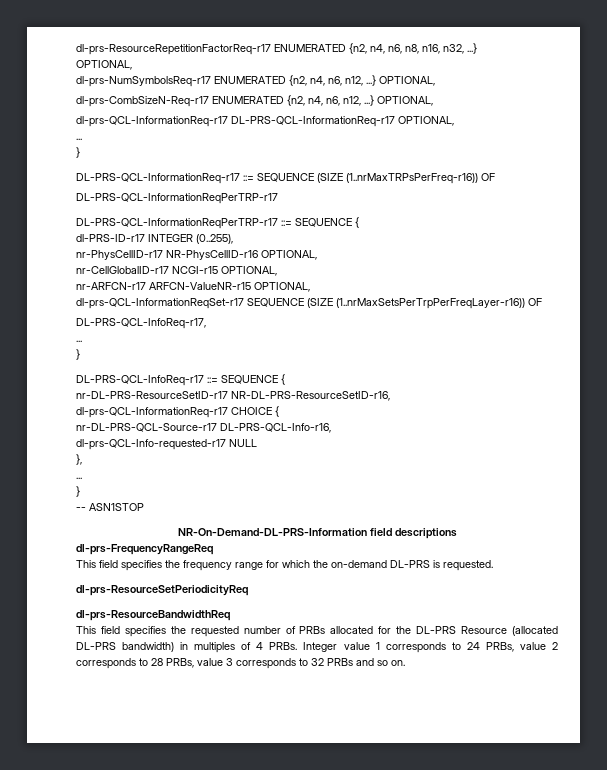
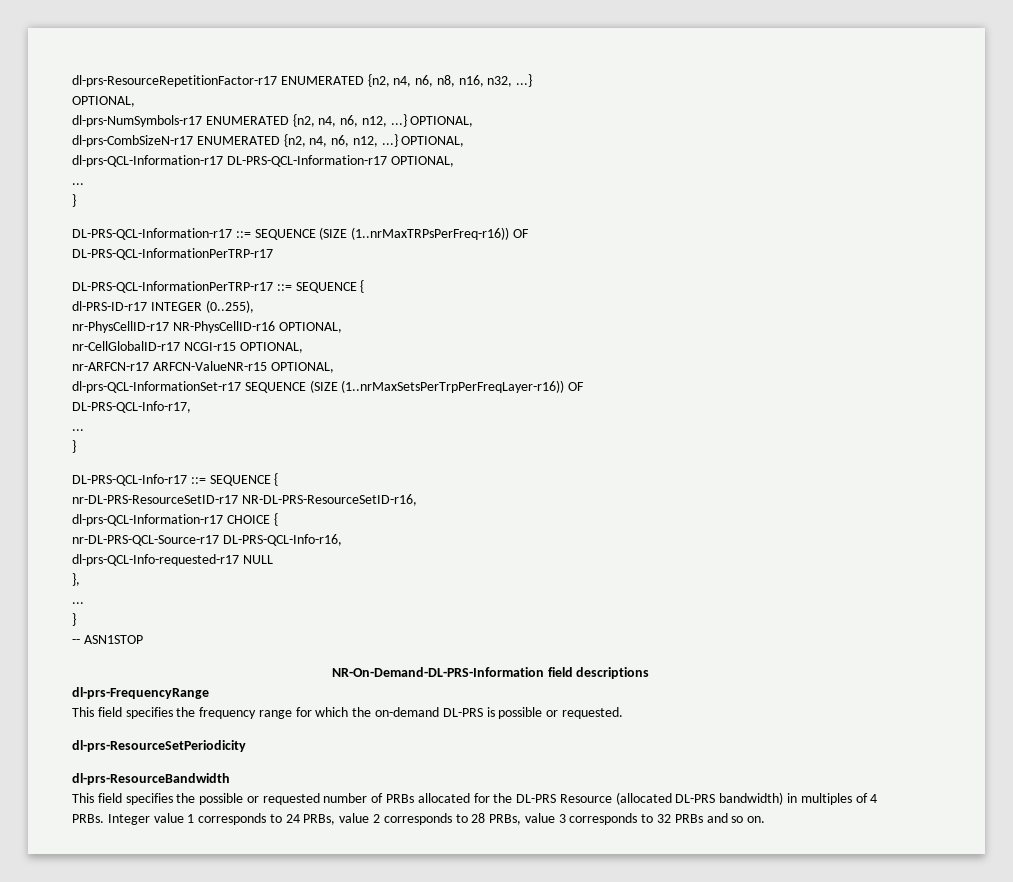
[76,44,271,55] dl-prs-ResourceRepetitionFactorReq-r17 -> [72,75,277,87] dl-prs-ResourceRepetitionFactor-r17
[76,75,435,87] [76,95,433,107] [76,116,395,127] dl-prs-NumSymbolsReq-r17 ENUMERATED {n2, n4, n6, n12, ...} OPTIONAL, // dl-prs-CombSizeN-Req-r17 ENUMERATED {n2, n4, n6, n12, ...} OPTIONAL, // dl-prs-QCL-InformationReq-r17 DL-PRS-QCL-InformationReq-r17 -> [72,114,474,127] [72,134,465,147] [72,155,387,167] dl-prs-NumSymbols-r17 ENUMERATED {n2, n4, n6, n12, ...} OPTIONAL, // dl-prs-CombSizeN-r17 ENUMERATED {n2, n4, n6, n12, ...} OPTIONAL, // dl-prs-QCL-Information-r17 DL-PRS-QCL-Information-r17
[76,173,240,184] DL-PRS-QCL-InformationReq-r17 -> [72,228,232,240] DL-PRS-QCL-Information-r17
[76,193,278,204] [76,218,278,229] DL-PRS-QCL-InformationReqPerTRP-r17 // DL-PRS-QCL-InformationReqPerTRP-r17 -> [72,248,273,260] [72,281,273,293] DL-PRS-QCL-InformationPerTRP-r17 // DL-PRS-QCL-InformationPerTRP-r17
[76,298,244,309] dl-prs-QCL-InformationReqSet-r17 -> [72,381,241,393] dl-prs-QCL-InformationSet-r17
[76,318,206,329] [76,340,82,342] [76,349,80,360] [76,375,204,386] DL-PRS-QCL-InfoReq-r17, // ... // } // DL-PRS-QCL-InfoReq-r17 -> [72,401,191,413] [72,429,84,431] [72,440,76,453] [72,474,187,486] DL-PRS-QCL-Info-r17, // ... // } // DL-PRS-QCL-Info-r17
[76,407,228,418] dl-prs-QCL-InformationReq-r17 -> [72,514,223,526] dl-prs-QCL-Information-r17
[76,544,213,555] dl-prs-FrequencyRangeReq -> [72,687,209,699] dl-prs-FrequencyRange
(440, 564) none -> [498,707,559,719] possible or
[76,585,248,596] [76,610,230,621] [76,626,186,637] dl-prs-ResourceSetPeriodicityReq // dl-prs-ResourceBandwidthReq // This field specifies the -> [72,740,246,752] [72,773,230,785] [72,793,259,805] dl-prs-ResourceSetPeriodicity // dl-prs-ResourceBandwidth // This field specifies the possible or

